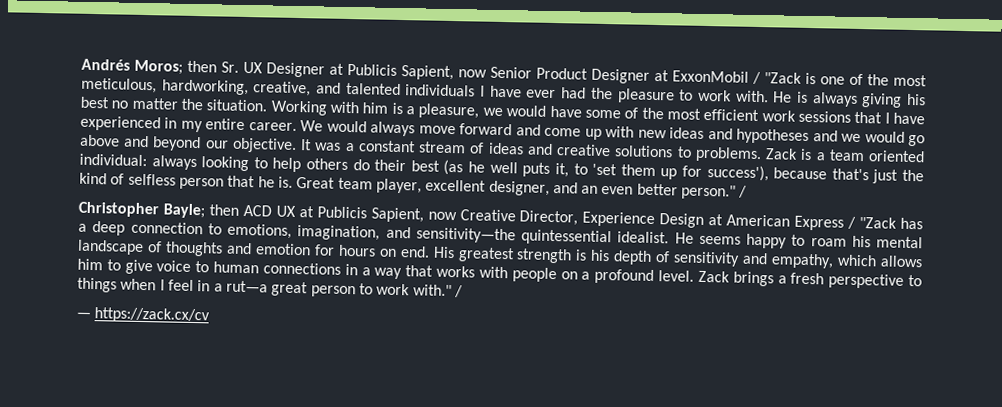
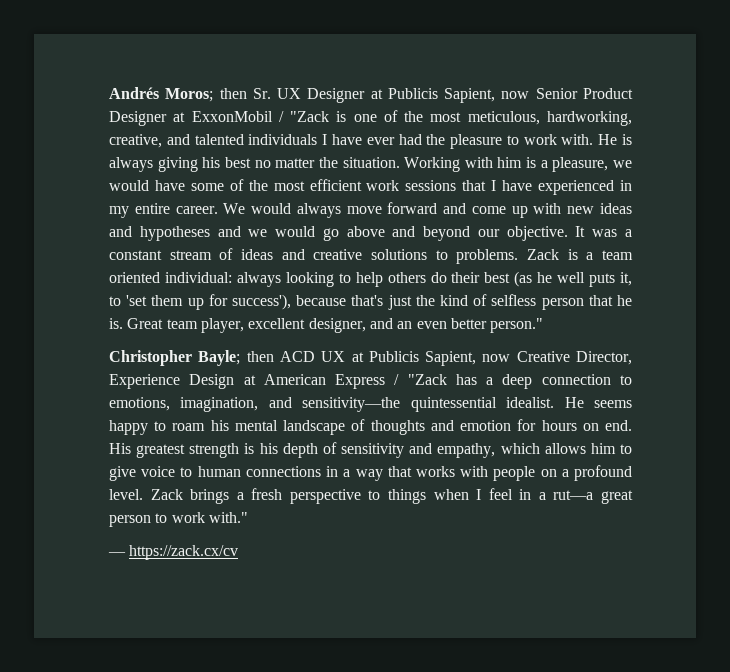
[738,185,748,198] / -> (544, 325) none
[453,285,463,298] / -> (248, 517) none

